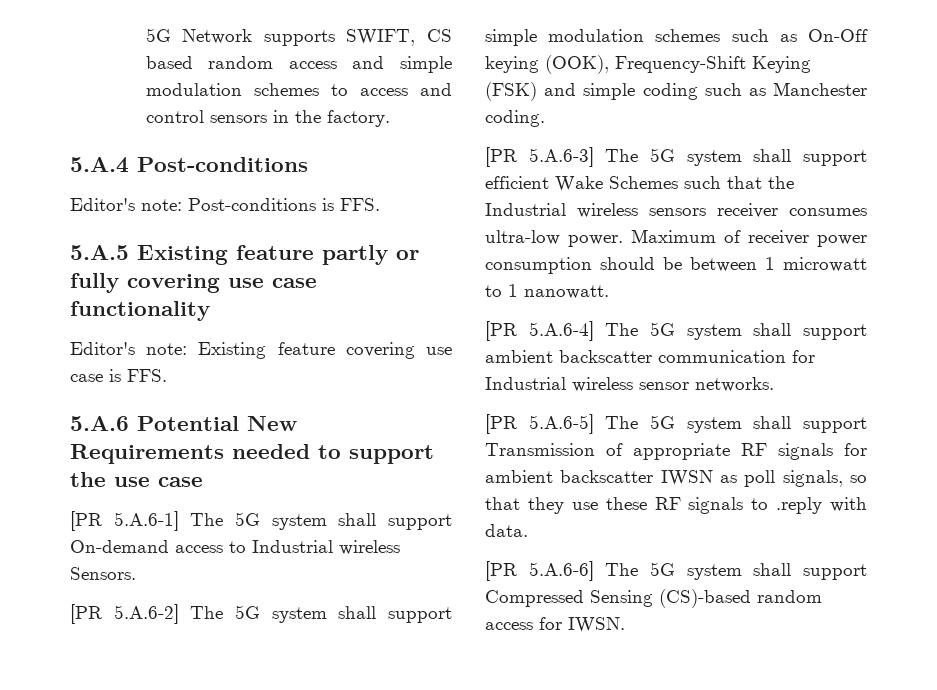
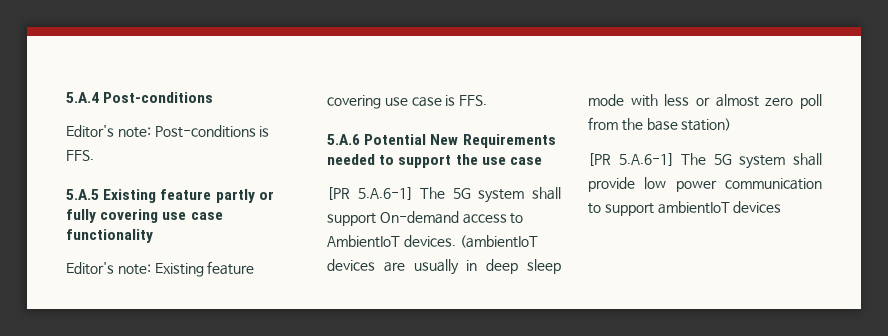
[145,28,453,46] [145,56,453,73] [145,83,452,96] [145,110,390,127] 5G Network supports SWIFT, CS based random access and simple modulation schemes to access and control sensors in the factory. // -> (66, 97) none
[252,540,400,555] [70,567,136,580] [70,604,452,624] [485,29,868,46] [485,55,811,74] [485,82,867,101] [485,110,545,127] [485,147,867,167] [485,176,794,192] [485,203,867,218] [485,229,867,247] [485,257,867,274] [485,284,609,299] [485,321,867,341] [485,350,815,363] [485,377,774,392] [485,414,867,434] [485,443,867,460] [485,470,867,487] [485,497,867,514] [485,524,528,537] [485,561,867,581] [485,589,822,608] [485,617,625,633] Industrial wireless Sensors. // [PR 5.A.6-2] The 5G system shall support simple modulation schemes such as On-Off keying (OOK), Frequency-Shift Keying (FSK) and simple coding such as Manchester coding. // [PR 5.A.6-3] The 5G system shall support efficient Wake Schemes such that the Industrial wireless sensors receiver consumes ultra-low power. Maximum of receiver power consumption should be between 1 microwatt to 1 nanowatt. // [PR 5.A.6-4] The 5G system shall support ambient backscatter communication for Industrial wireless sensor networks. // [PR 5.A.6-5] The 5G system shall support Transmission of appropriate RF signals for ambient backscatter IWSN as poll signals, so that they use these RF signals to .reply with data. // [PR 5.A.6-6] The 5G system shall support Compressed Sensing (CS)-based random access for IWSN. -> [327,235,538,248] [327,259,561,275] [588,94,822,109] [588,117,732,131] [588,153,822,169] [588,177,822,192] [588,201,782,216] AmbientIoT devices. (ambientIoT devices are usually in deep sleep mode with less or almost zero poll from the base station) // [PR 5.A.6-1] The 5G system shall provide low power communication to support ambientIoT devices

